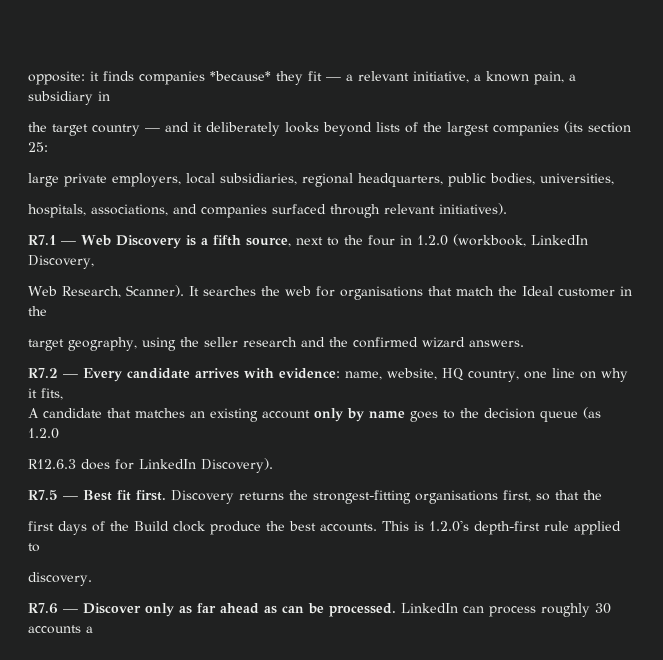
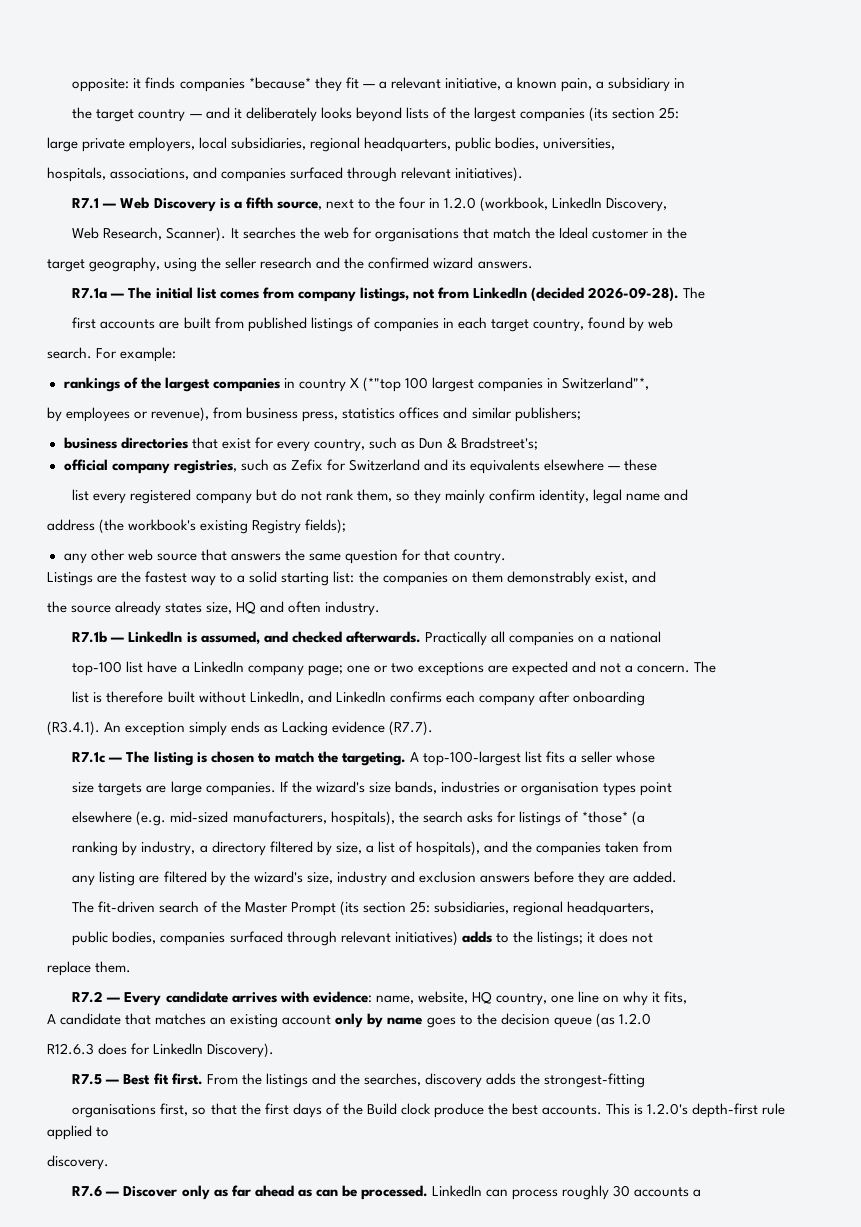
(524, 343) none -> [72,287,706,302] [72,317,674,332] [47,347,177,362] [63,377,650,392] [47,407,581,422] [63,437,539,452] [63,459,658,474] [72,489,689,504] [47,519,347,534] [63,549,507,564] [47,571,656,586] [47,601,381,616] [72,631,662,646] [72,661,717,676] [72,691,645,706] [47,721,434,736] [72,751,656,766] [72,781,673,796] [72,811,645,826] [72,841,673,856] [72,871,678,886] [72,901,654,916] [72,931,654,946] [47,961,132,976] // R7.1a — The initial list comes from company listings, not from LinkedIn (decided 2026-09-28). The // first accounts are built from published listings of companies in each target country, found by web // search. For example: // rankings of the largest companies in country X (*"top 100 largest companies in Switzerland"*, // by employees or revenue), from business press, statistics offices and similar publishers; // business directories that exist for every country, such as Dun & Bradstreet's; // official company registries, such as Zefix for Switzerland and its equivalents elsewhere — these // list every registered company but do not rank them, so they mainly confirm identity, legal name and // address (the workbook's existing Registry fields); // any other web source that answers the same question for that country. // Listings are the fastest way to a solid starting list: the companies on them demonstrably exist, and // the source already states size, HQ and often industry. // R7.1b — LinkedIn is assumed, and checked afterwards. Practically all companies on a national // top-100 list have a LinkedIn company page; one or two exceptions are expected and not a concern. The // list is therefore built without LinkedIn, and LinkedIn confirms each company after onboarding // (R3.4.1). An exception simply ends as Lacking evidence (R7.7). // R7.1c — The listing is chosen to match the targeting. A top-100-largest list fits a seller whose // size targets are large companies. If the wizard's size bands, industries or organisation types point // elsewhere (e.g. mid-sized manufacturers, hospitals), the search asks for listings of *those* (a // ranking by industry, a directory filtered by size, a list of hospitals), and the companies taken from // any listing are filtered by the wizard's size, industry and exclusion answers before they are added. // The fit-driven search of the Master Prompt (its section 25: subsidiaries, regional headquarters, // public bodies, companies surfaced through relevant initiatives) adds to the listings; it does not // replace them.
[171,490,284,504] Discovery returns -> [206,1073,516,1088] From the listings and the searches, discovery adds
(411, 497) none -> (646, 1080) //
(602, 495) // -> (261, 1109) none

